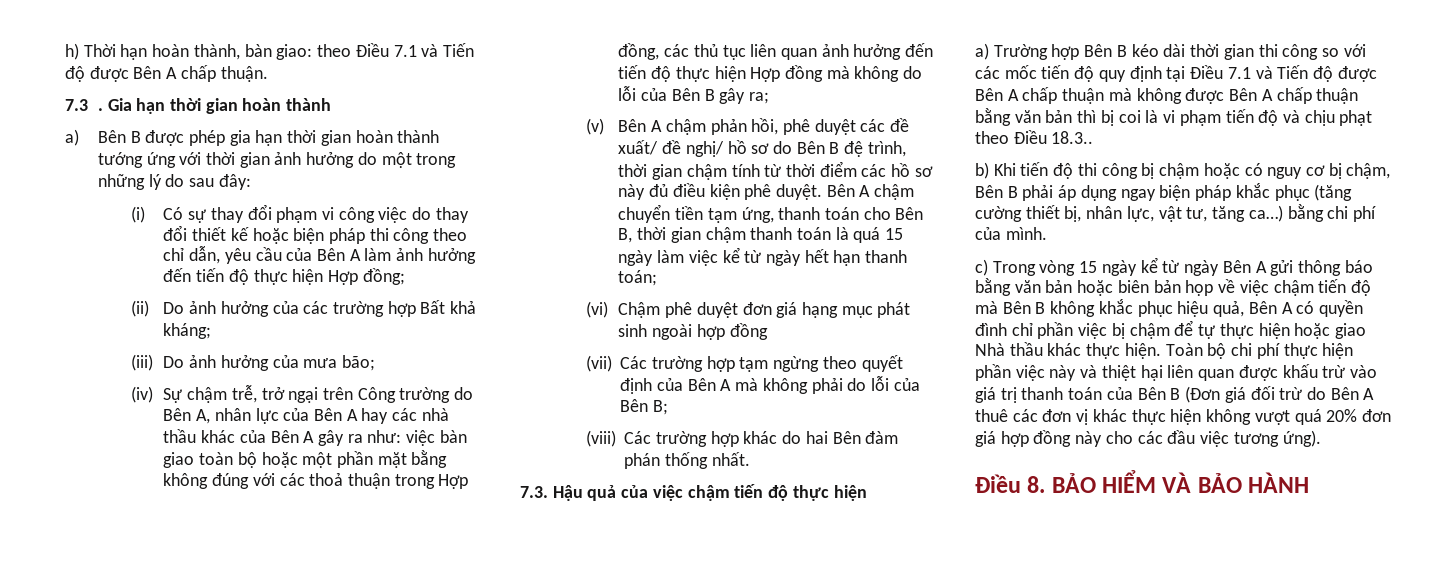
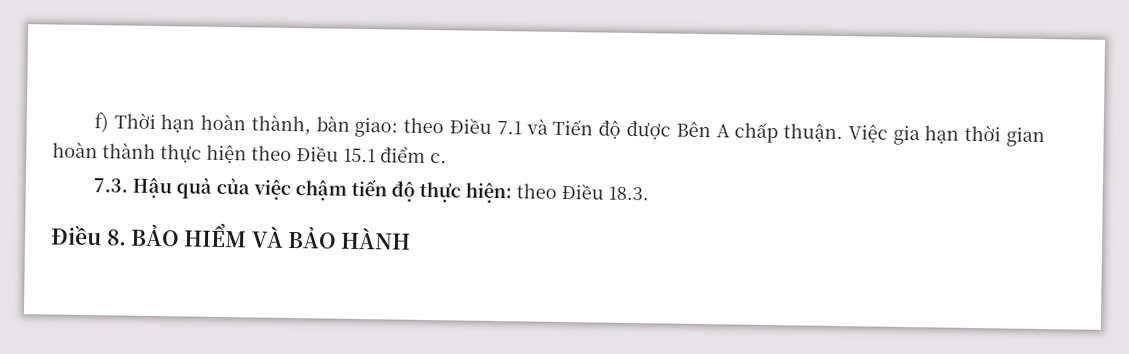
[65,43,79,60] h) -> [93,112,109,133] f)
[65,98,332,114] [65,129,225,146] // 7.3 . Gia hạn thời gian hoàn thành // a) Bên B được phép -> [847,124,888,144] Việc
[97,152,457,168] [97,174,251,190] [130,204,469,223] [163,225,468,244] [163,246,476,264] [163,268,405,285] [130,300,477,317] [163,323,212,339] [130,354,375,371] [130,385,474,403] [163,408,449,424] [163,429,467,446] [163,450,448,468] [163,473,469,489] [618,43,934,60] [618,65,923,82] [618,86,769,104] [585,118,910,135] [618,140,906,157] [618,161,933,180] [618,183,915,200] [618,204,924,223] [618,227,904,243] [618,247,908,266] [618,270,658,286] [585,301,911,318] [618,323,768,340] [585,355,903,372] [620,376,920,394] [620,399,669,415] [585,430,899,447] [624,452,750,469] tướng ứng với thời gian ảnh hưởng do một trong những lý do sau đây: // (i) Có sự thay đổi phạm vi công việc do thay đổi thiết kế hoặc biện pháp thi công theo chỉ dẫn, yêu cầu của Bên A làm ảnh hưởng đến tiến độ thực hiện Hợp đồng; // (ii) Do ảnh hưởng của các trường hợp Bất khả kháng; // (iii) Do ảnh hưởng của mưa bão; // (iv) Sự chậm trễ, trở ngại trên Công trường do Bên A, nhân lực của Bên A hay các nhà thầu khác của Bên A gây ra như: việc bàn giao toàn bộ hoặc một phần mặt bằng không đúng với các thoả thuận trong Hợp đồng, các thủ tục liên quan ảnh hưởng đến tiến độ thực hiện Hợp đồng mà không do lỗi của Bên B gây ra; // (v) Bên A chậm phản hồi, phê duyệt các đề xuất/ đề nghị/ hồ sơ do Bên B đệ trình, thời gian chậm tính từ thời điểm các hồ sơ này đủ điều kiện phê duyệt. Bên A chậm chuyển tiền tạm ứng, thanh toán cho Bên B, thời gian chậm thanh toán là quá 15 ngày làm việc kể từ ngày hết hạn thanh toán; // (vi) Chậm phê duyệt đơn giá hạng mục phát sinh ngoài hợp đồng // (vii) Các trường hợp tạm ngừng theo quyết định của Bên A mà không phải do lỗi của Bên B; // (viii) Các trường hợp khác do hai Bên đàm phán thống nhất. -> [160,144,447,165] thực hiện theo Điều 15.1 điểm c.
[833,485,867,501] [975,43,1366,60] [975,65,1377,82] [975,87,1359,104] [975,108,1373,126] [975,130,1094,144] [975,162,1391,179] [975,183,1353,201] [975,204,1376,222] [975,227,1047,240] [975,257,1373,276] [975,278,1371,296] [975,299,1363,317] [975,320,1366,339] [975,342,1354,359] [975,364,1377,381] [975,386,1375,403] [975,409,1391,425] [975,430,1321,447] hiện // a) Trường hợp Bên B kéo dài thời gian thi công so với các mốc tiến độ quy định tại Điều 7.1 và Tiến độ được Bên A chấp thuận mà không được Bên A chấp thuận bằng văn bản thì bị coi là vi phạm tiến độ và chịu phạt theo Điều 18.3.. // b) Khi tiến độ thi công bị chậm hoặc có nguy cơ bị chậm, Bên B phải áp dụng ngay biện pháp khắc phục (tăng cường thiết bị, nhân lực, vật tư, tăng ca…) bằng chi phí của mình. // c) Trong vòng 15 ngày kể từ ngày Bên A gửi thông báo bằng văn bản hoặc biên bản họp về việc chậm tiến độ mà Bên B không khắc phục hiệu quả, Bên A có quyền đình chỉ phần việc bị chậm để tự thực hiện hoặc giao Nhà thầu khác thực hiện. Toàn bộ chi phí thực hiện phần việc này và thiệt hại liên quan được khấu trừ vào giá trị thanh toán của Bên B (Đơn giá đối trừ do Bên A thuê các đơn vị khác thực hiện không vượt quá 20% đơn giá hợp đồng này cho các đầu việc tương ứng). -> [464,182,649,204] hiện: theo Điều 18.3.

